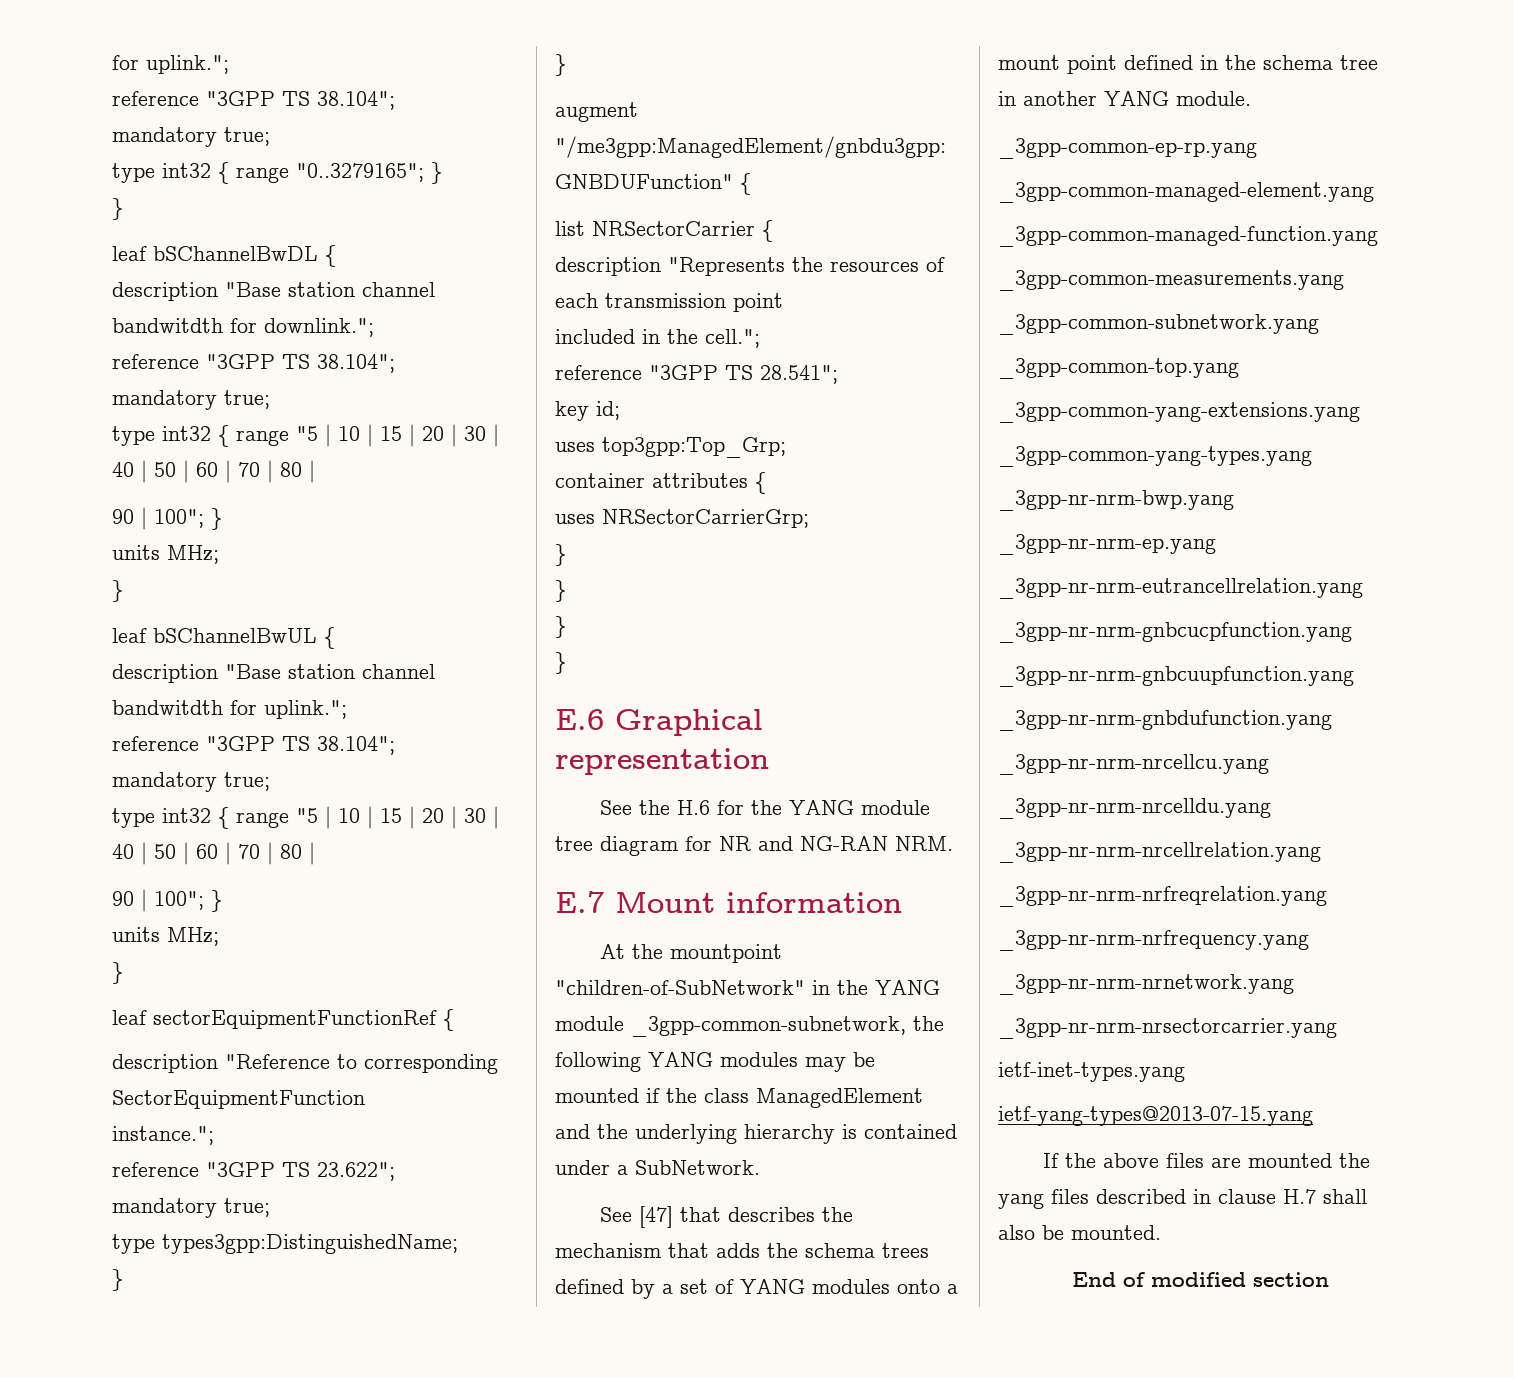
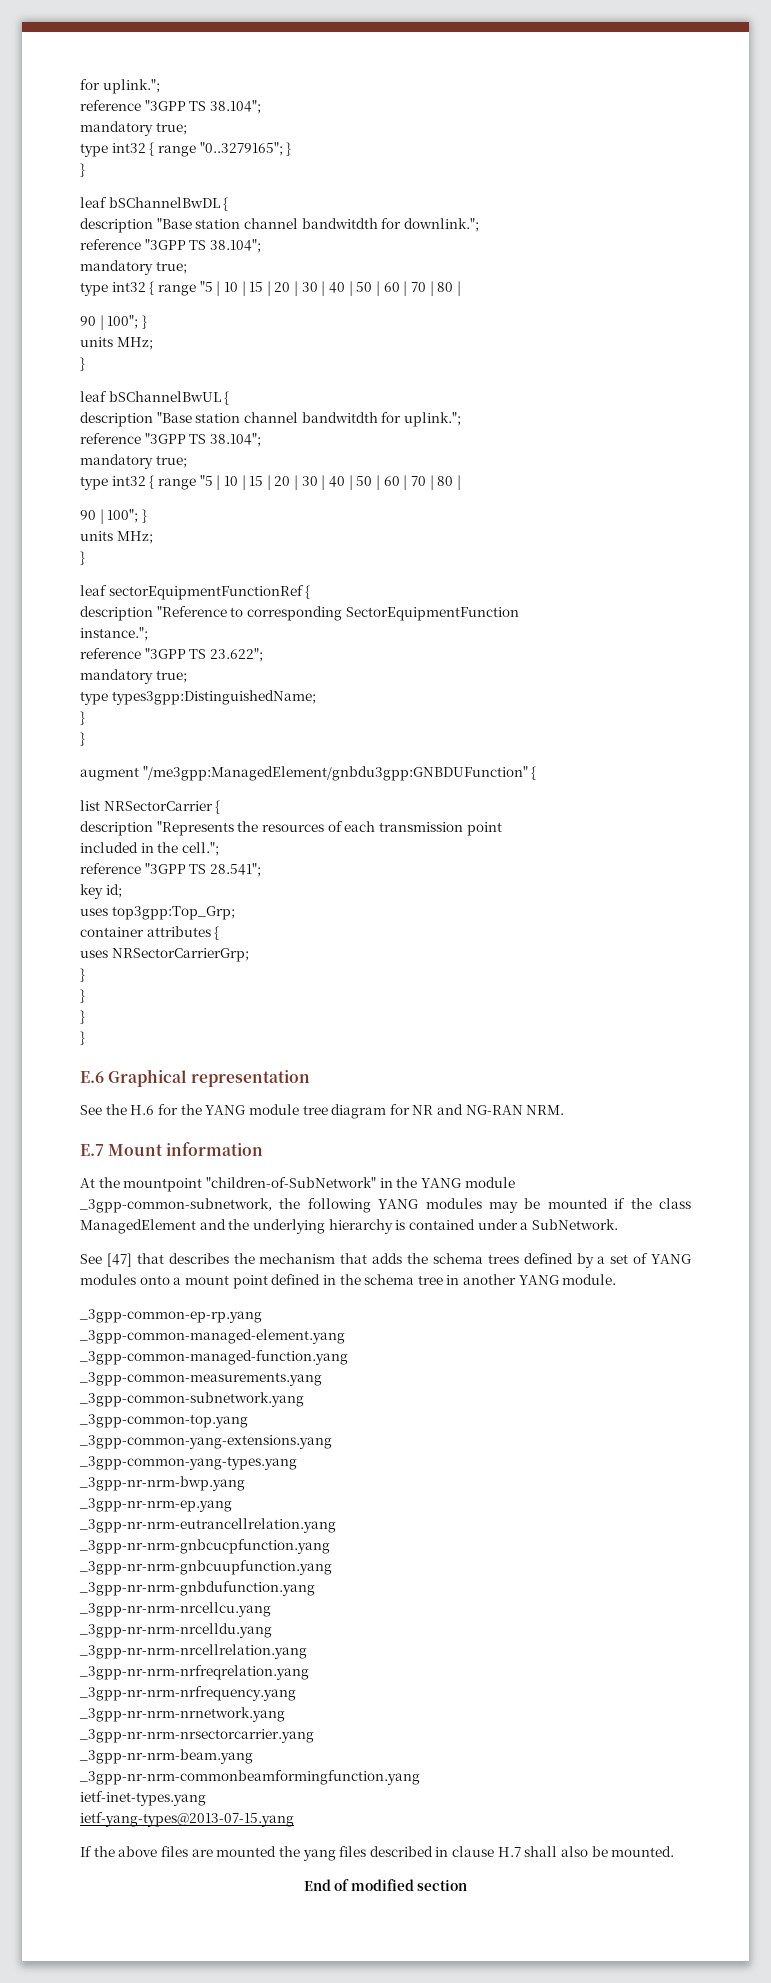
(1337, 1028) none -> [79,1749,253,1764] [79,1770,420,1785] // _3gpp-nr-nrm-beam.yang // _3gpp-nr-nrm-commonbeamformingfunction.yang

